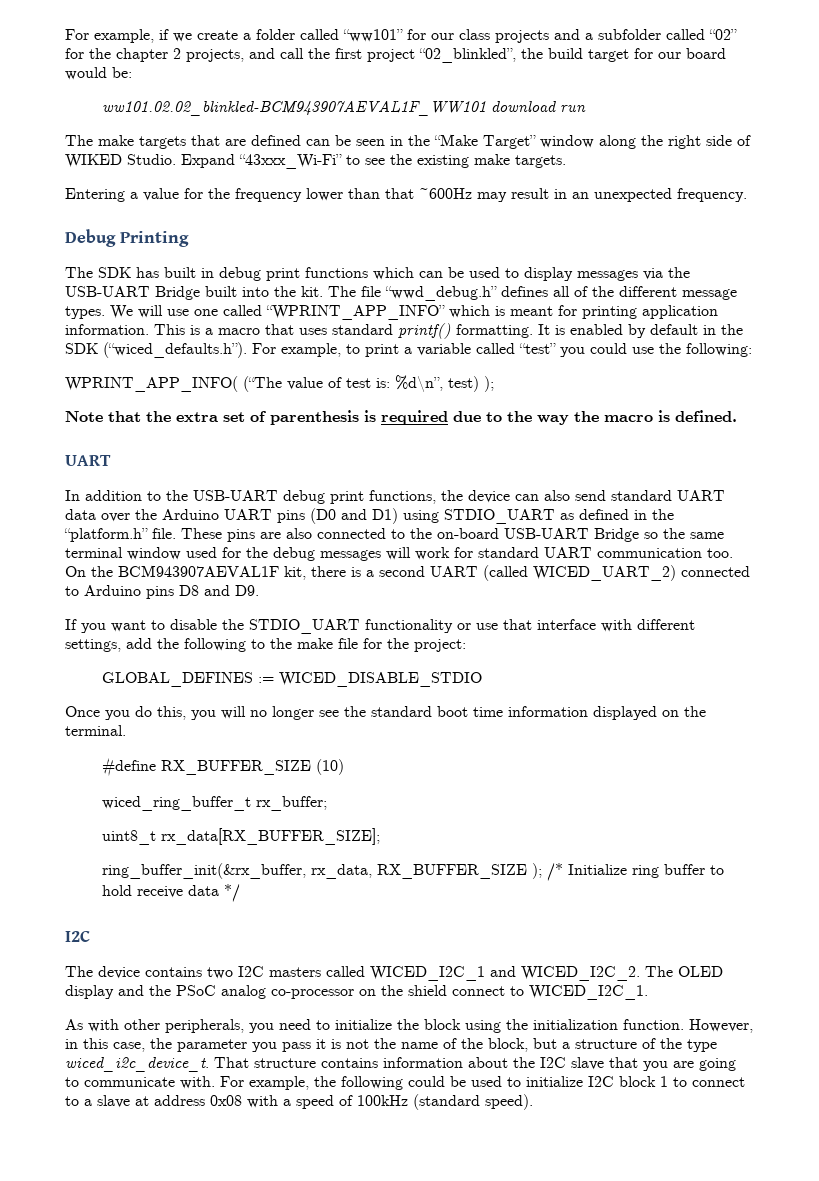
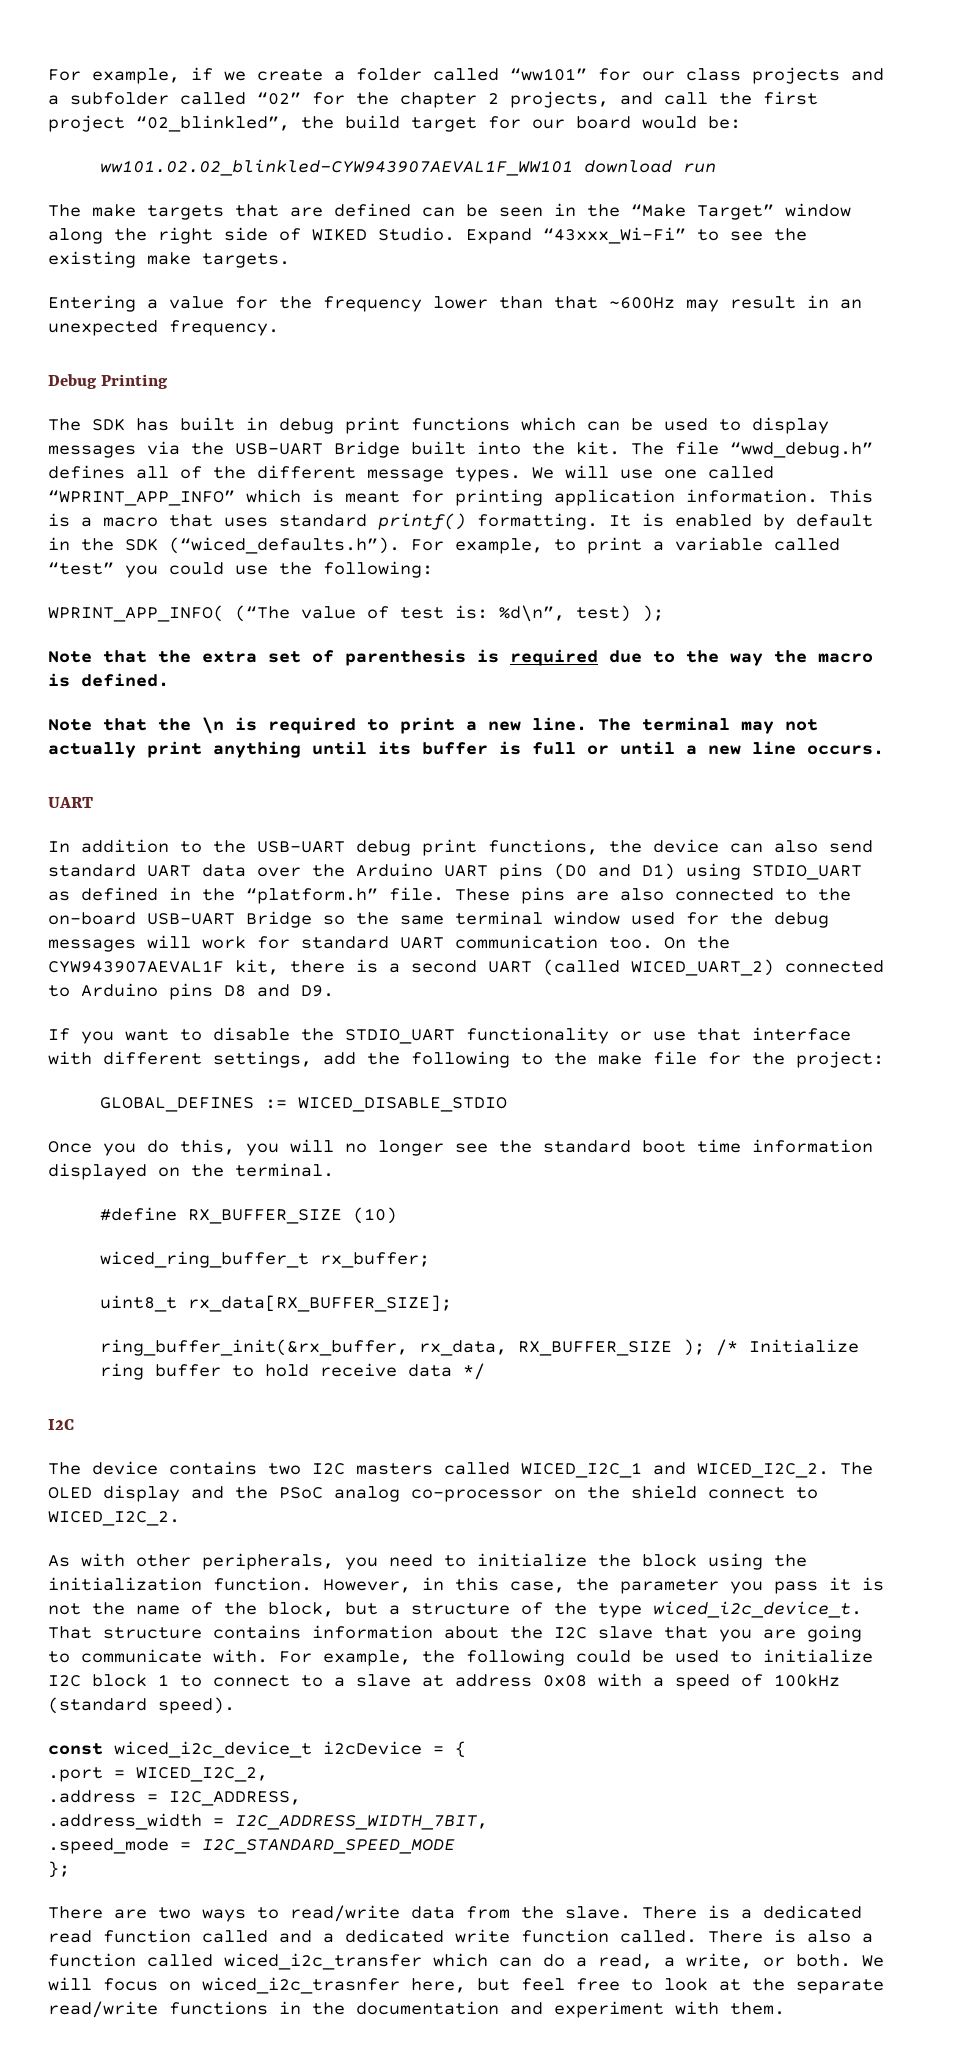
[102,100,487,116] ww101.02.02_blinkled-BCM943907AEVAL1F_WW101 -> [99,159,573,176] ww101.02.02_blinkled-CYW943907AEVAL1F_WW101
(737, 416) none -> [48,717,818,734] [48,741,884,758] // Note that the \n is required to print a new line. The terminal may not actually print anything until its buffer is full or until a new line occurs.
[118,565,279,577] BCM943907AEVAL1F -> [48,960,224,973] CYW943907AEVAL1F
[529,985,648,1000] WICED_I2C_1. -> [48,1511,180,1526] WICED_I2C_2.
(533, 1102) none -> [48,1741,466,1758] [48,1767,268,1782] [48,1790,301,1806] [48,1813,488,1830] [48,1838,455,1854] [48,1861,70,1878] [48,1905,862,1922] [48,1929,873,1943] [48,1953,884,1970] [48,1977,884,1994] [48,2001,785,2018] // const wiced_i2c_device_t i2cDevice = { // .port = WICED_I2C_2, // .address = I2C_ADDRESS, // .address_width = I2C_ADDRESS_WIDTH_7BIT, // .speed_mode = I2C_STANDARD_SPEED_MODE // }; // There are two ways to read/write data from the slave. There is a dedicated read function called and a dedicated write function called. There is also a function called wiced_i2c_transfer which can do a read, a write, or both. We will focus on wiced_i2c_trasnfer here, but feel free to look at the separate read/write functions in the documentation and experiment with them.

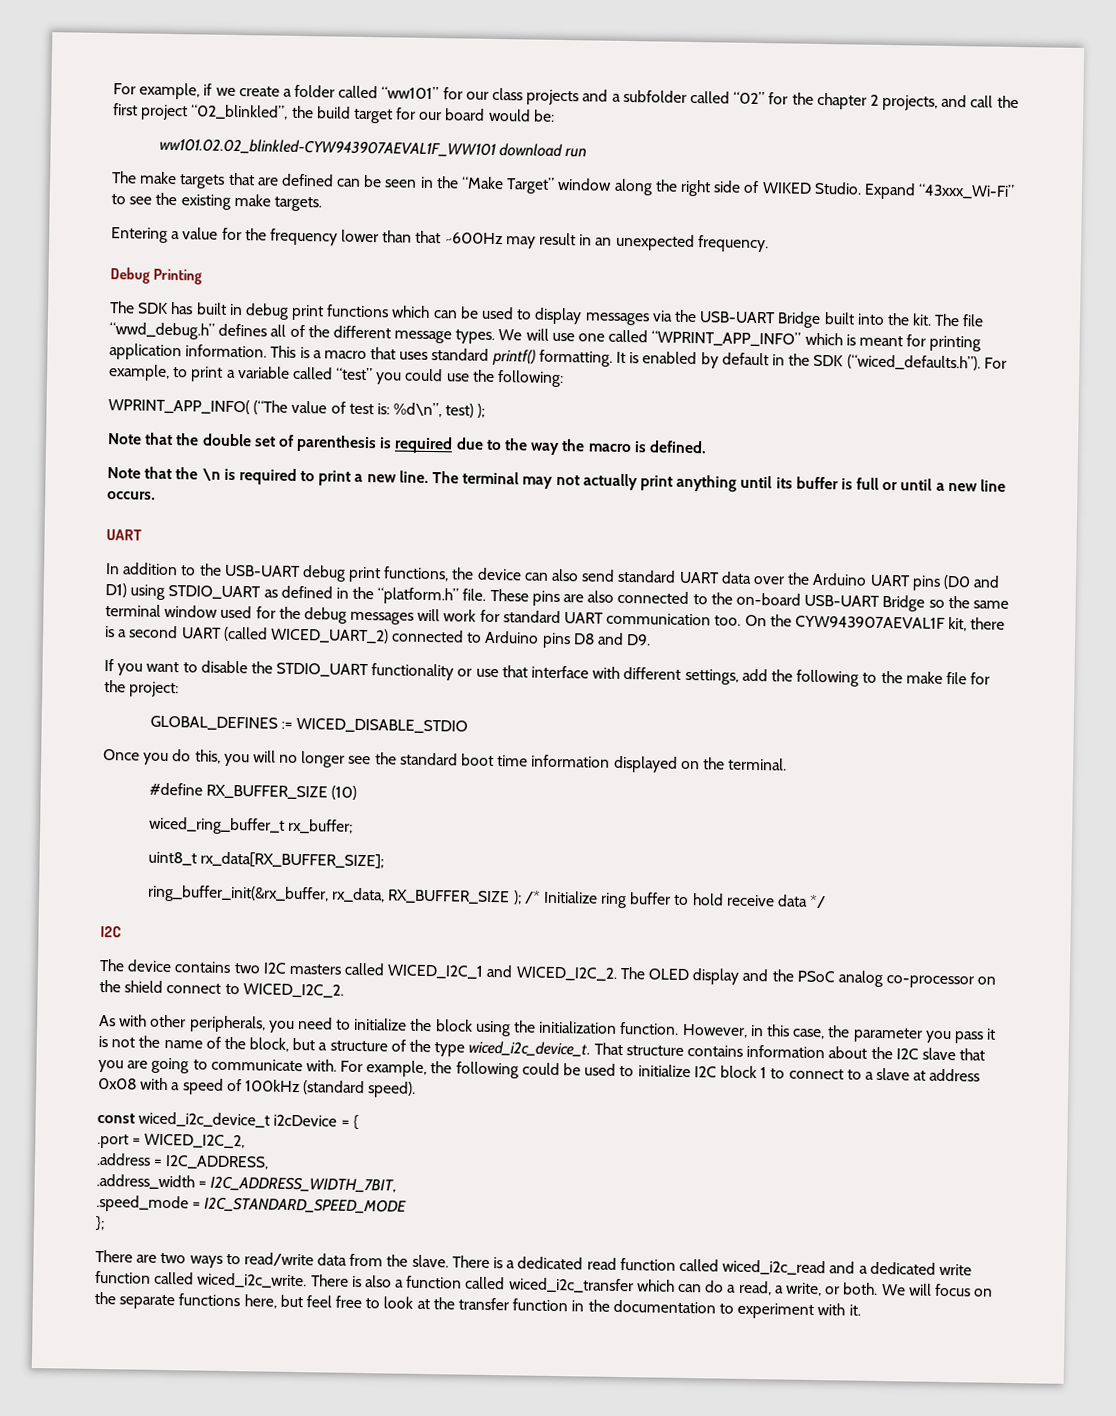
[202,651,257,663] extra -> [201,433,252,447] double
(268, 1936) none -> [722,1259,827,1276] wiced_i2c_read
[620,1930,697,1943] called. -> [154,1271,308,1289] called wiced_i2c_write.
[202,1977,400,1994] wiced_i2c_trasnfer -> [94,1291,241,1310] the separate functions
[796,1979,884,1994] [48,2001,268,2018] separate read/write functions -> [458,1297,569,1312] transfer function
[510,2002,543,2015] and -> [718,1303,734,1314] to
[730,2002,785,2015] them. -> [848,1304,861,1316] it.

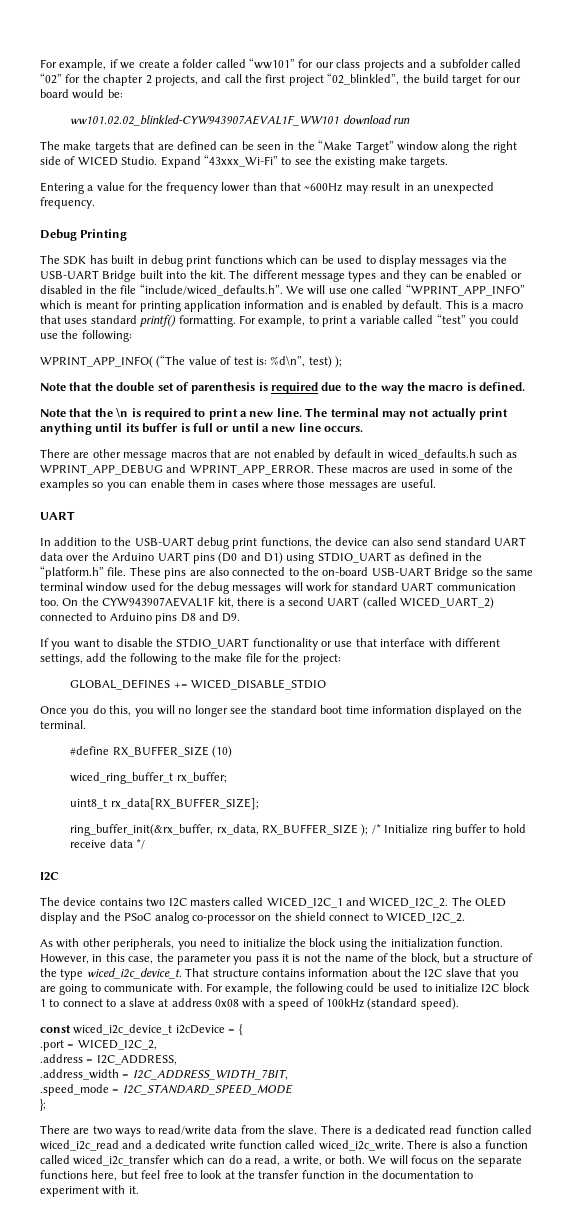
[761,182,812,194] WIKED -> [77,156,118,166] WICED
[962,314,985,327] [109,322,496,344] file “wwd_debug.h” defines all of the different message types. -> [252,270,522,282] [40,284,283,296] different message types and they can be enabled or disabled in the file “include/wiced_defaults.h”.
[185,344,268,358] information. -> [244,300,443,312] information and is enabled by default.
[616,351,981,371] It is enabled by default in the SDK (“wiced_defaults.h”). -> (236, 321) none
(156, 495) none -> [40,449,518,461] [40,464,513,475] [40,479,436,491] // There are other message macros that are not enabled by default in wiced_defaults.h such as WPRINT_APP_DEBUG and WPRINT_APP_ERROR. These macros are used in some of the examples so you can enable them in cases where those messages are useful.
[281,721,294,729] := -> [173,682,188,688] +=

